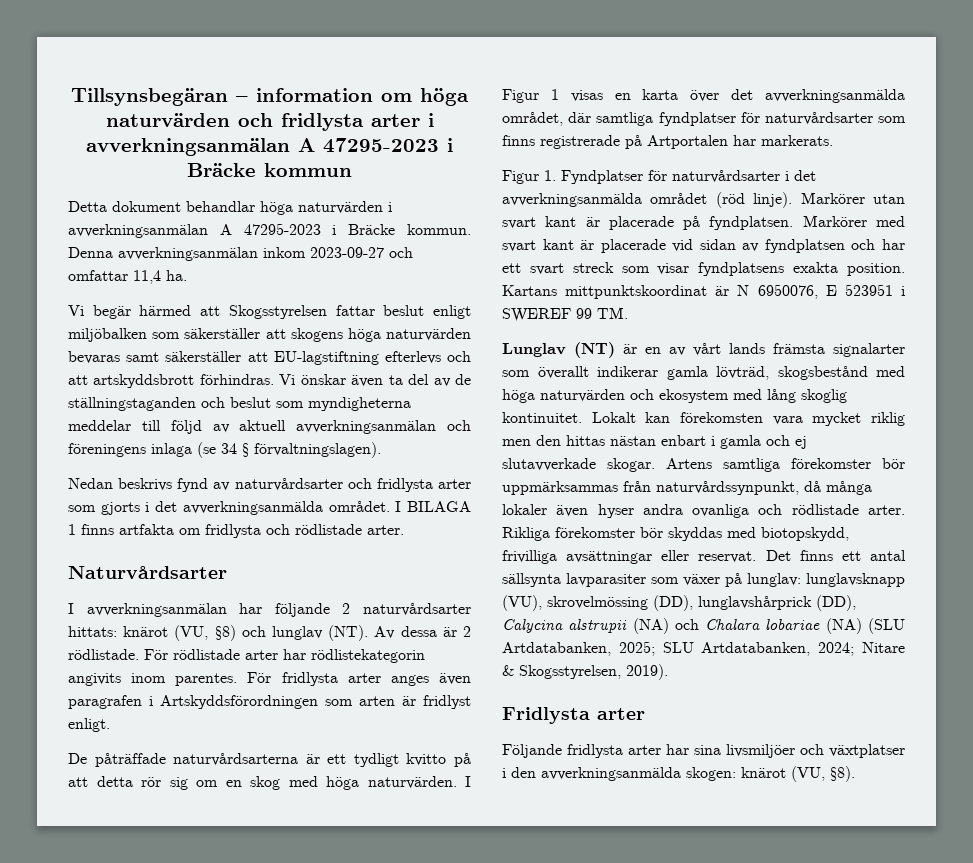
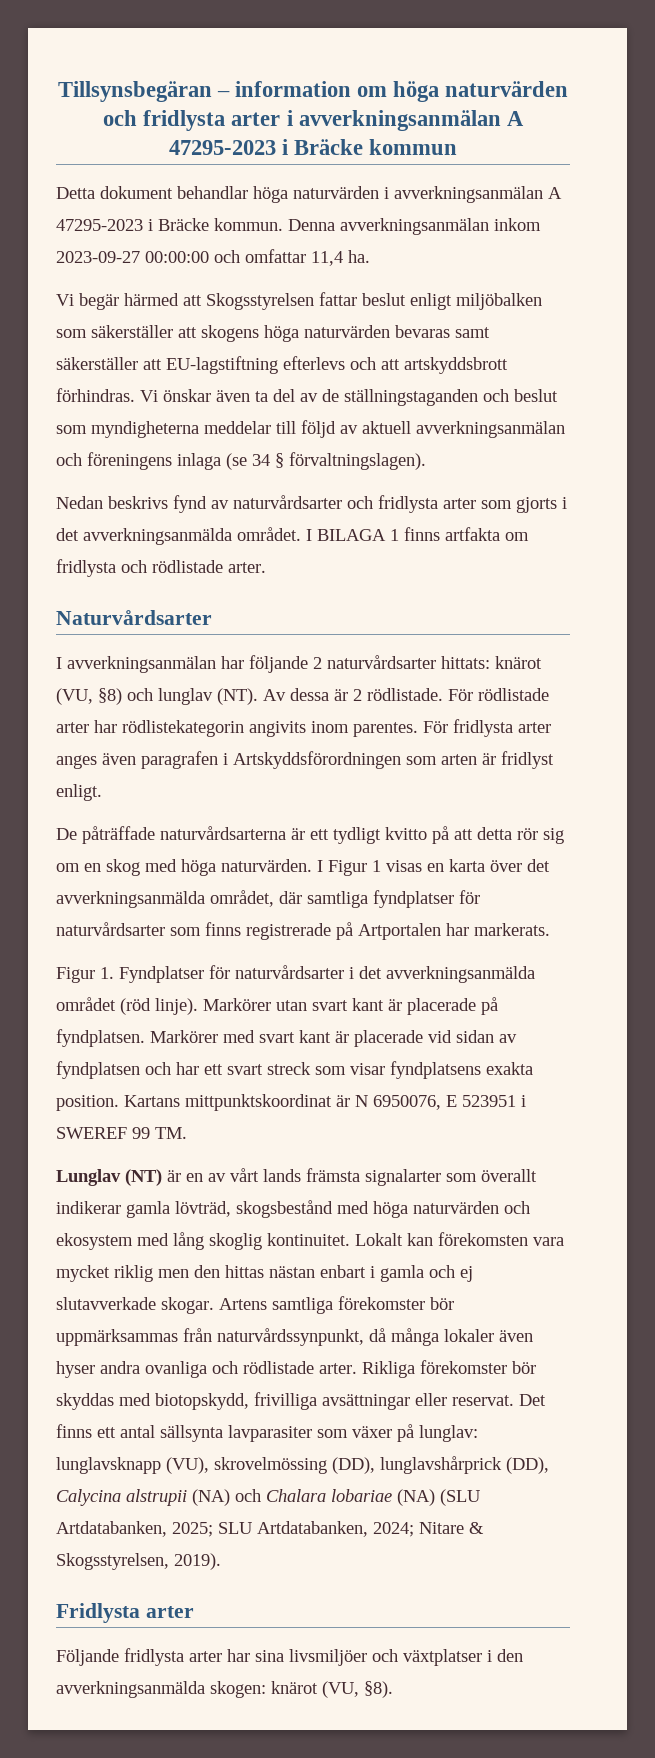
(384, 252) none -> [145,251,209,263] 00:00:00

